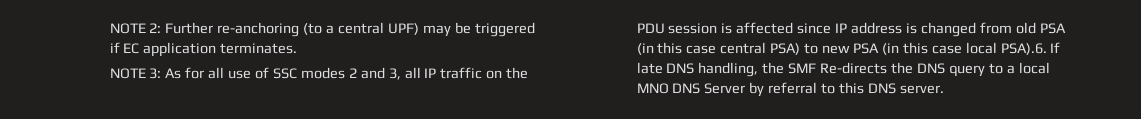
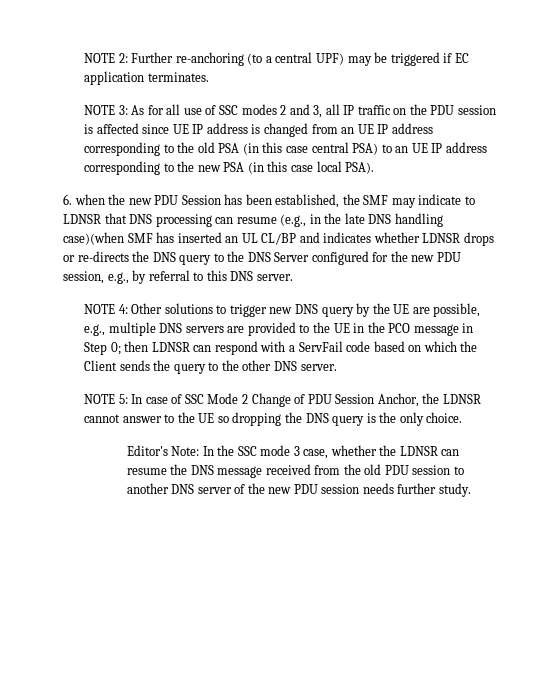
(832, 28) none -> [172,124,189,134] UE
(1012, 28) none -> [341,123,433,134] [84,142,195,156] an UE IP address corresponding to the
(819, 48) none -> [395,142,487,153] [84,161,195,175] an UE IP address corresponding to the
[1000,42,1061,55] [636,62,1050,77] [636,83,746,94] PSA).6. If late DNS handling, the SMF Re-directs the DNS query to a local MNO DNS Server -> [345,162,375,174] [63,194,475,208] [63,213,443,227] [63,232,494,246] [63,251,461,265] [63,271,129,284] PSA). // 6. when the new PDU Session has been established, the SMF may indicate to LDNSR that DNS processing can resume (e.g., in the late DNS handling case)(when SMF has inserted an UL CL/BP and indicates whether LDNSR drops or re-directs the DNS query to the DNS Server configured for the new PDU session, e.g.,
(944, 89) none -> [84,303,481,317] [84,322,474,336] [84,341,478,355] [84,360,337,374] [84,393,481,407] [84,412,463,426] [126,445,460,459] [126,464,464,478] [126,483,471,497] // NOTE 4: Other solutions to trigger new DNS query by the UE are possible, e.g., multiple DNS servers are provided to the UE in the PCO message in Step 0; then LDNSR can respond with a ServFail code based on which the Client sends the query to the other DNS server. // NOTE 5: In case of SSC Mode 2 Change of PDU Session Anchor, the LDNSR cannot answer to the UE so dropping the DNS query is the only choice. // Editor's Note: In the SSC mode 3 case, whether the LDNSR can resume the DNS message received from the old PDU session to another DNS server of the new PDU session needs further study.

